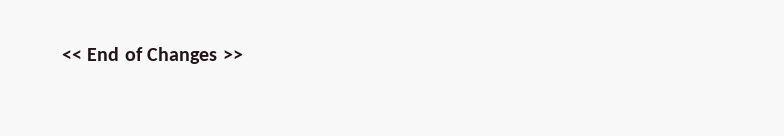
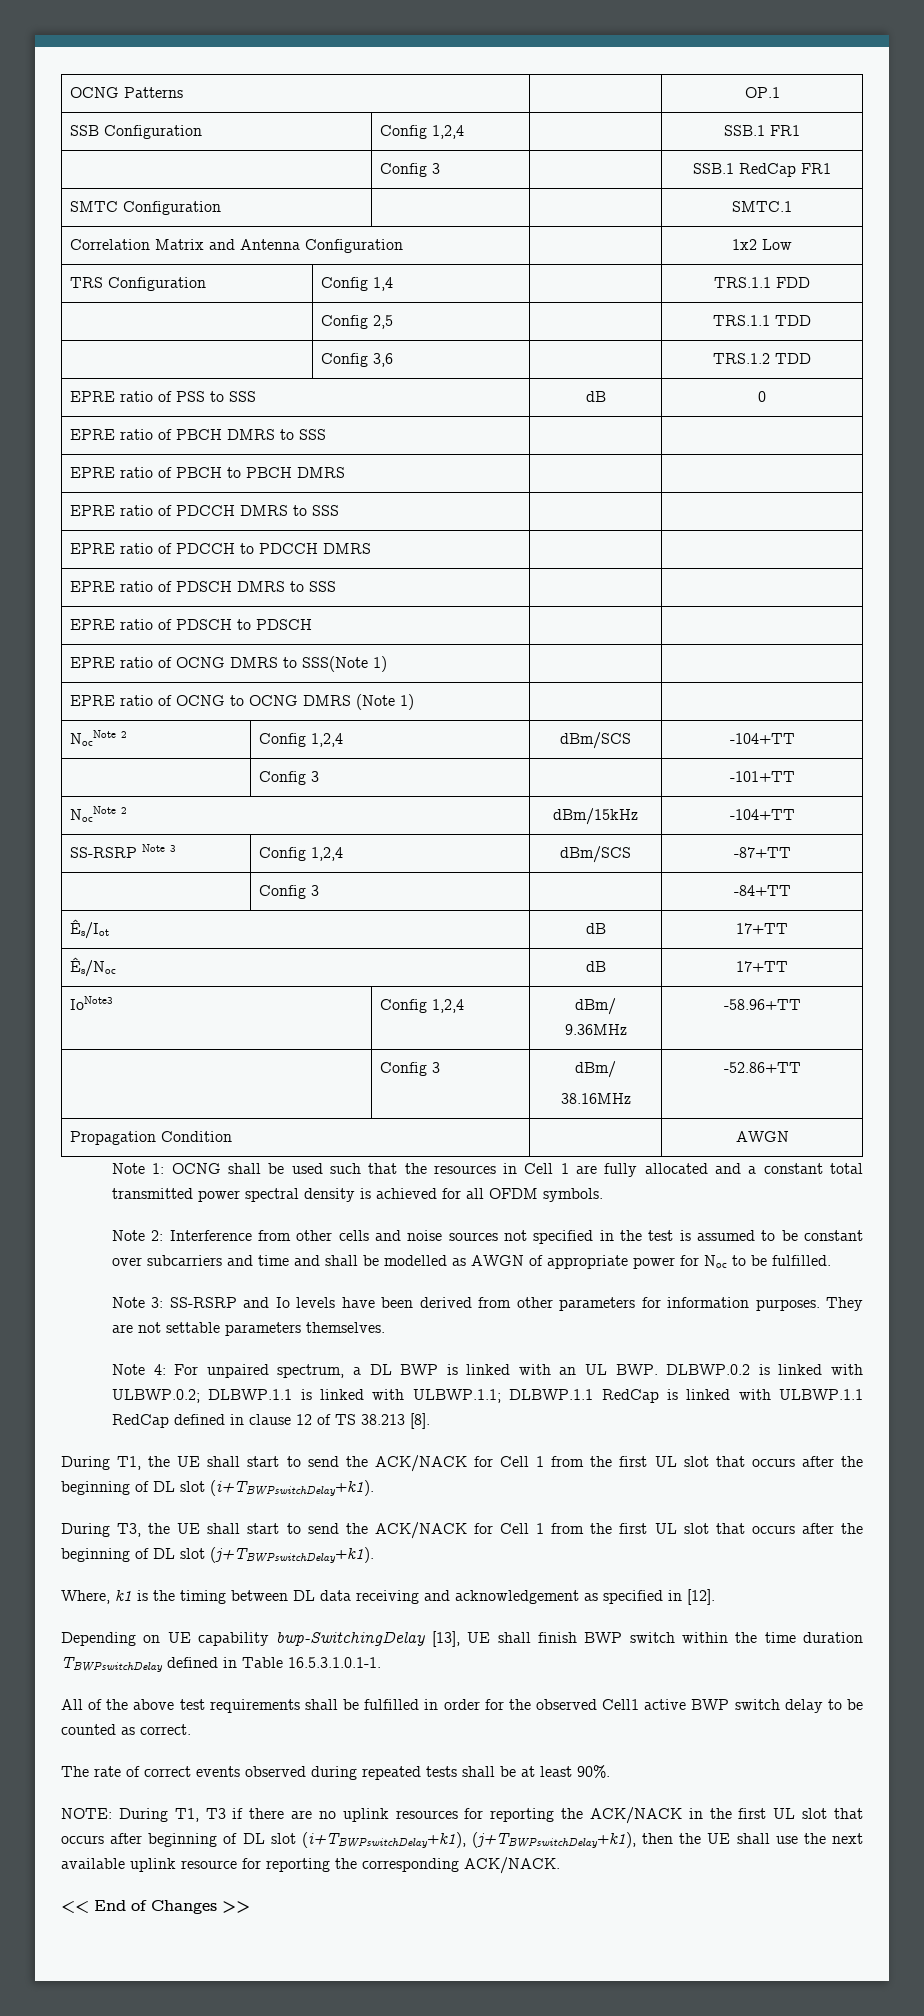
(62, 55) none -> [69,87,183,98] [744,87,780,98] [69,125,202,139] [379,125,464,139] [724,125,800,136] [379,163,440,177] [693,163,831,177] [69,201,221,215] [732,201,792,212] [69,239,403,253] [732,239,792,250] [69,277,206,291] [320,277,393,291] [714,277,810,288] [320,315,393,329] [713,315,811,326] [320,353,393,367] [713,353,811,364] [69,391,256,402] [585,391,606,402] [758,391,766,402] [69,429,326,440] [69,467,345,478] [69,505,339,516] [69,543,371,554] [69,581,336,592] [69,619,312,630] [69,656,387,672] [69,694,414,710] [69,730,127,746] [258,733,343,747] [560,732,631,749] [729,733,795,744] [258,771,319,785] [729,771,795,782] [69,806,127,822] [553,808,638,825] [729,809,795,820] [69,844,176,858] [258,847,343,861] [560,846,631,863] [733,847,791,858] [258,885,319,899] [733,885,791,896] [69,919,109,939] [585,923,606,934] [736,923,788,934] [69,957,116,977] [585,961,606,972] [736,961,788,972] [69,996,113,1010] [379,999,464,1013] [575,998,616,1015] [564,1024,627,1035] [723,999,801,1010] [379,1062,440,1076] [575,1061,616,1078] [560,1093,631,1104] [723,1062,801,1073] [69,1131,232,1145] [735,1131,789,1142] [111,1163,863,1177] [111,1188,603,1202] [111,1230,864,1244] [111,1255,831,1269] [111,1297,864,1311] [111,1322,385,1336] [111,1364,863,1378] [111,1389,863,1403] [111,1413,430,1429] [61,1455,863,1472] [61,1480,374,1496] [61,1522,863,1539] [61,1547,374,1563] [61,1589,715,1605] [61,1631,864,1647] [61,1657,381,1672] [61,1699,863,1713] [61,1724,191,1735] [61,1765,610,1780] [61,1807,864,1824] [61,1832,863,1848] [61,1857,560,1874] OCNG Patterns | | OP.1 // SSB Configuration | Config 1,2,4 | | SSB.1 FR1 // | Config 3 | | SSB.1 RedCap FR1 // SMTC Configuration | | | SMTC.1 // Correlation Matrix and Antenna Configuration | | 1x2 Low // TRS Configuration | Config 1,4 | | TRS.1.1 FDD // | Config 2,5 | | TRS.1.1 TDD // | Config 3,6 | | TRS.1.2 TDD // EPRE ratio of PSS to SSS | dB | 0 // EPRE ratio of PBCH DMRS to SSS | | // EPRE ratio of PBCH to PBCH DMRS | | // EPRE ratio of PDCCH DMRS to SSS | | // EPRE ratio of PDCCH to PDCCH DMRS | | // EPRE ratio of PDSCH DMRS to SSS | | // EPRE ratio of PDSCH to PDSCH | | // EPRE ratio of OCNG DMRS to SSS(Note 1) | | // EPRE ratio of OCNG to OCNG DMRS (Note 1) | | // NocNote 2 | Config 1,2,4 | dBm/SCS | -104+TT // | Config 3 | | -101+TT // NocNote 2 | dBm/15kHz | -104+TT // SS-RSRP Note 3 | Config 1,2,4 | dBm/SCS | -87+TT // | Config 3 | | -84+TT // Ês/Iot | dB | 17+TT // Ês/Noc | dB | 17+TT // IoNote3 | Config 1,2,4 | dBm/ // 9.36MHz | -58.96+TT // | Config 3 | dBm/ // 38.16MHz | -52.86+TT // Propagation Condition | | AWGN // Note 1: OCNG shall be used such that the resources in Cell 1 are fully allocated and a constant total transmitted power spectral density is achieved for all OFDM symbols. // Note 2: Interference from other cells and noise sources not specified in the test is assumed to be constant over subcarriers and time and shall be modelled as AWGN of appropriate power for Noc to be fulfilled. // Note 3: SS-RSRP and Io levels have been derived from other parameters for information purposes. They are not settable parameters themselves. // Note 4: For unpaired spectrum, a DL BWP is linked with an UL BWP. DLBWP.0.2 is linked with ULBWP.0.2; DLBWP.1.1 is linked with ULBWP.1.1; DLBWP.1.1 RedCap is linked with ULBWP.1.1 RedCap defined in clause 12 of TS 38.213 [8]. // During T1, the UE shall start to send the ACK/NACK for Cell 1 from the first UL slot that occurs after the beginning of DL slot (i+TBWPswitchDelay+k1). // During T3, the UE shall start to send the ACK/NACK for Cell 1 from the first UL slot that occurs after the beginning of DL slot (j+TBWPswitchDelay+k1). // Where, k1 is the timing between DL data receiving and acknowledgement as specified in [12]. // Depending on UE capability bwp-SwitchingDelay [13], UE shall finish BWP switch within the time duration TBWPswitchDelay defined in Table 16.5.3.1.0.1-1. // All of the above test requirements shall be fulfilled in order for the observed Cell1 active BWP switch delay to be counted as correct. // The rate of correct events observed during repeated tests shall be at least 90%. // NOTE: During T1, T3 if there are no uplink resources for reporting the ACK/NACK in the first UL slot that occurs after beginning of DL slot (i+TBWPswitchDelay+k1), (j+TBWPswitchDelay+k1), then the UE shall use the next available uplink resource for reporting the corresponding ACK/NACK. //

